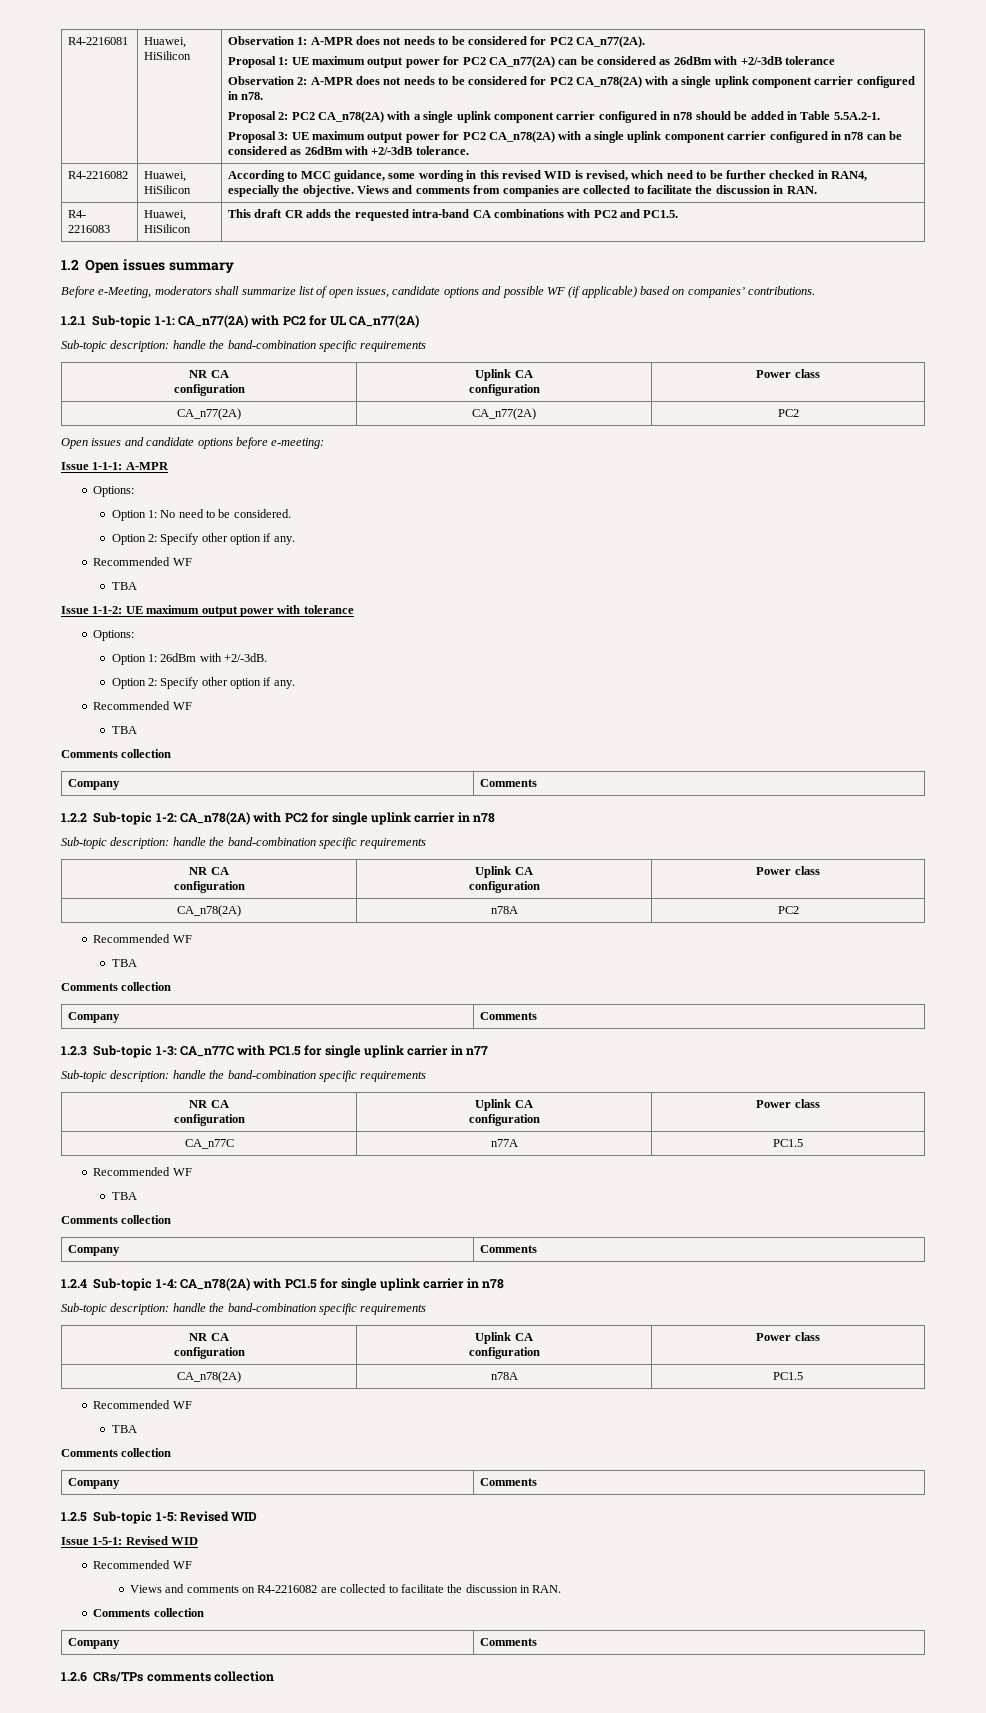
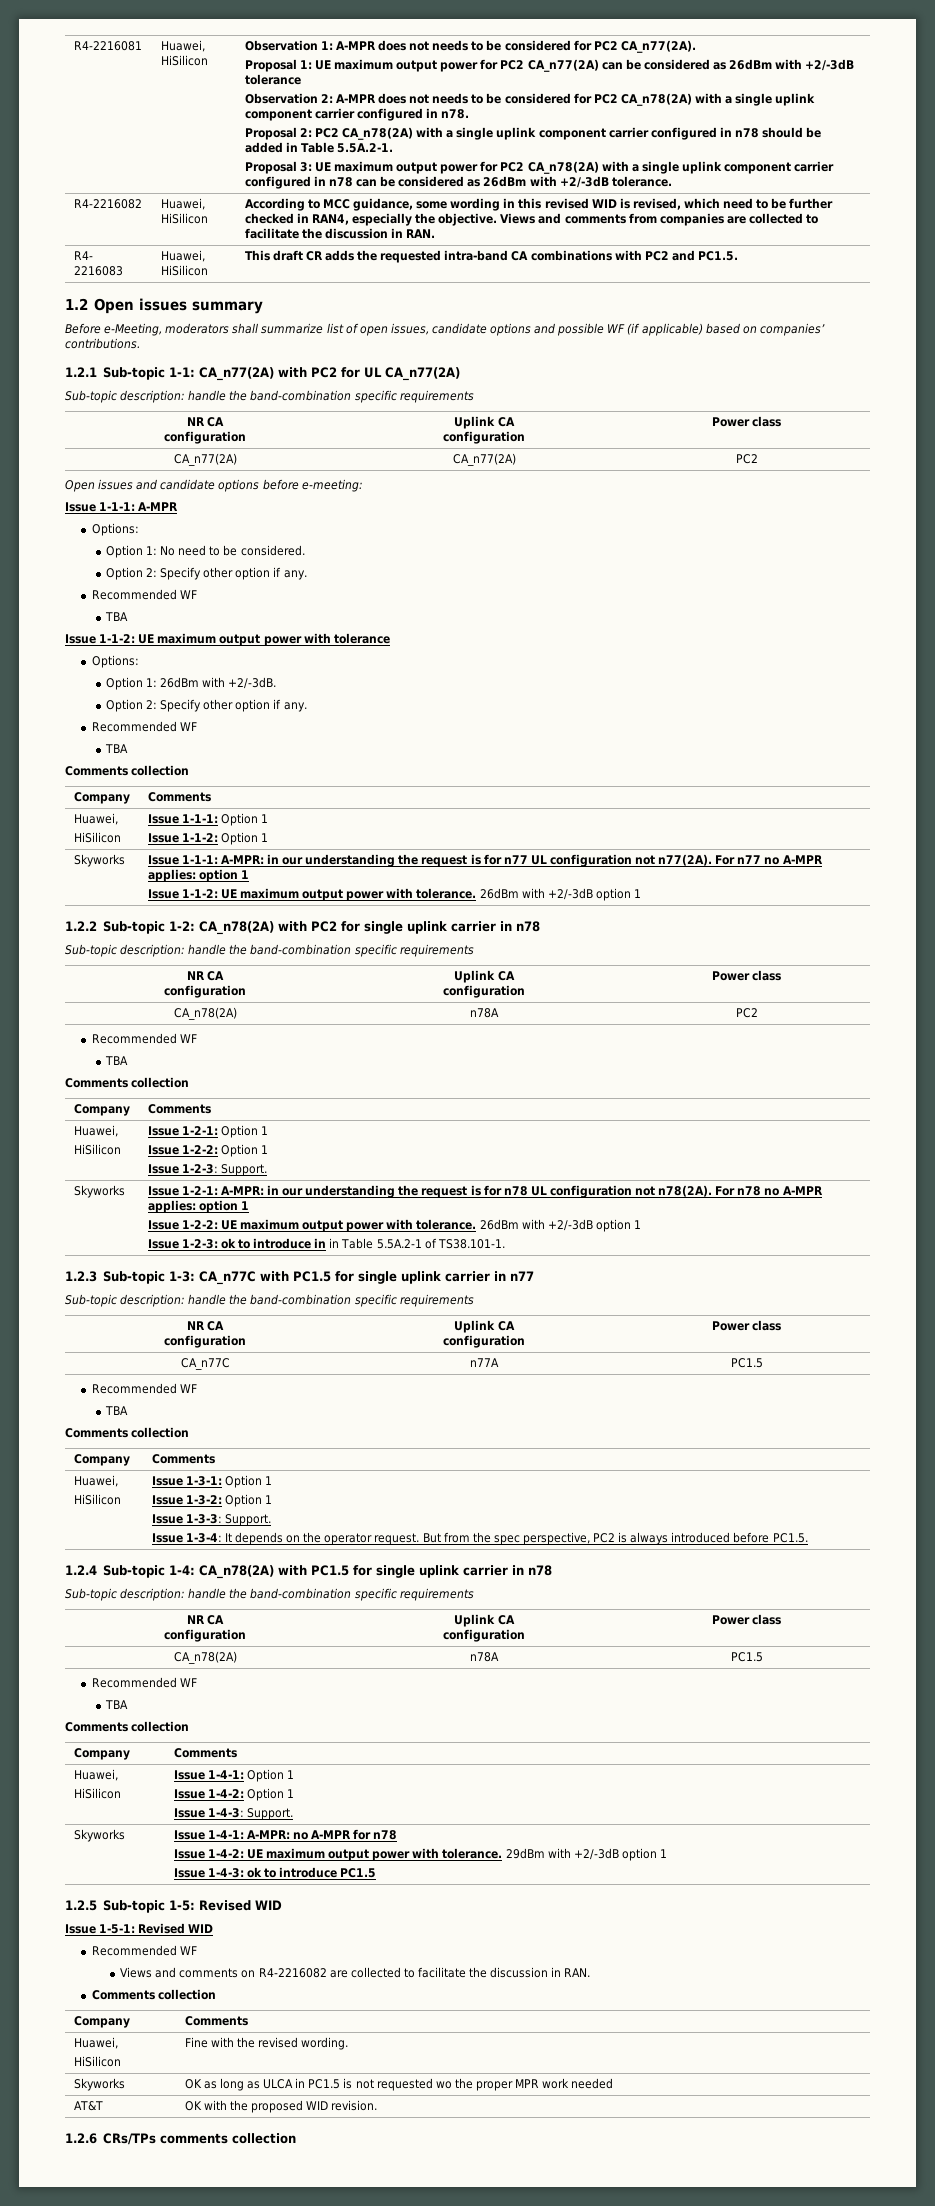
(537, 783) none -> [73,813,118,825] [73,832,121,843] [147,813,269,826] [147,832,269,845] [73,854,125,867] [147,854,823,867] [147,869,249,882] [147,888,641,901] // Huawei, // HiSilicon | Issue 1-1-1: Option 1 // Issue 1-1-2: Option 1 // Skyworks | Issue 1-1-1: A-MPR: in our understanding the request is for n77 UL configuration not n77(2A). For n77 no A-MPR applies: option 1 // Issue 1-1-2: UE maximum output power with tolerance. 26dBm with +2/-3dB option 1
(537, 1016) none -> [73,1125,118,1137] [73,1144,121,1155] [147,1125,269,1138] [147,1144,269,1157] [147,1164,267,1176] [73,1185,125,1198] [147,1185,823,1198] [147,1200,249,1213] [147,1219,641,1232] [147,1238,505,1249] // Huawei, // HiSilicon | Issue 1-2-1: Option 1 // Issue 1-2-2: Option 1 // Issue 1-2-3: Support. // Skyworks | Issue 1-2-1: A-MPR: in our understanding the request is for n78 UL configuration not n78(2A). For n78 no A-MPR applies: option 1 // Issue 1-2-2: UE maximum output power with tolerance. 26dBm with +2/-3dB option 1 // Issue 1-2-3: ok to introduce in in Table 5.5A.2-1 of TS38.101-1.
(537, 1249) none -> [73,1475,118,1487] [73,1494,121,1505] [151,1475,273,1488] [151,1494,273,1507] [151,1514,271,1526] [151,1532,808,1545] // Huawei, // HiSilicon | Issue 1-3-1: Option 1 // Issue 1-3-2: Option 1 // Issue 1-3-3: Support. // Issue 1-3-4: It depends on the operator request. But from the spec perspective, PC2 is always introduced before PC1.5.
(537, 1482) none -> [73,1769,118,1781] [73,1788,121,1799] [173,1769,295,1782] [173,1788,295,1801] [173,1808,293,1820] [73,1829,125,1842] [173,1829,398,1840] [173,1848,667,1861] [173,1867,377,1878] // Huawei, // HiSilicon | Issue 1-4-1: Option 1 // Issue 1-4-2: Option 1 // Issue 1-4-3: Support. // Skyworks | Issue 1-4-1: A-MPR: no A-MPR for n78 // Issue 1-4-2: UE maximum output power with tolerance. 29dBm with +2/-3dB option 1 // Issue 1-4-3: ok to introduce PC1.5
(537, 1642) none -> [73,2037,118,2049] [73,2056,121,2067] [184,2037,349,2050] [73,2078,125,2091] [184,2078,614,2091] [73,2101,103,2111] [184,2100,378,2113] // Huawei, // HiSilicon | Fine with the revised wording. // Skyworks | OK as long as ULCA in PC1.5 is not requested wo the proper MPR work needed // AT&T | OK with the proposed WID revision.

